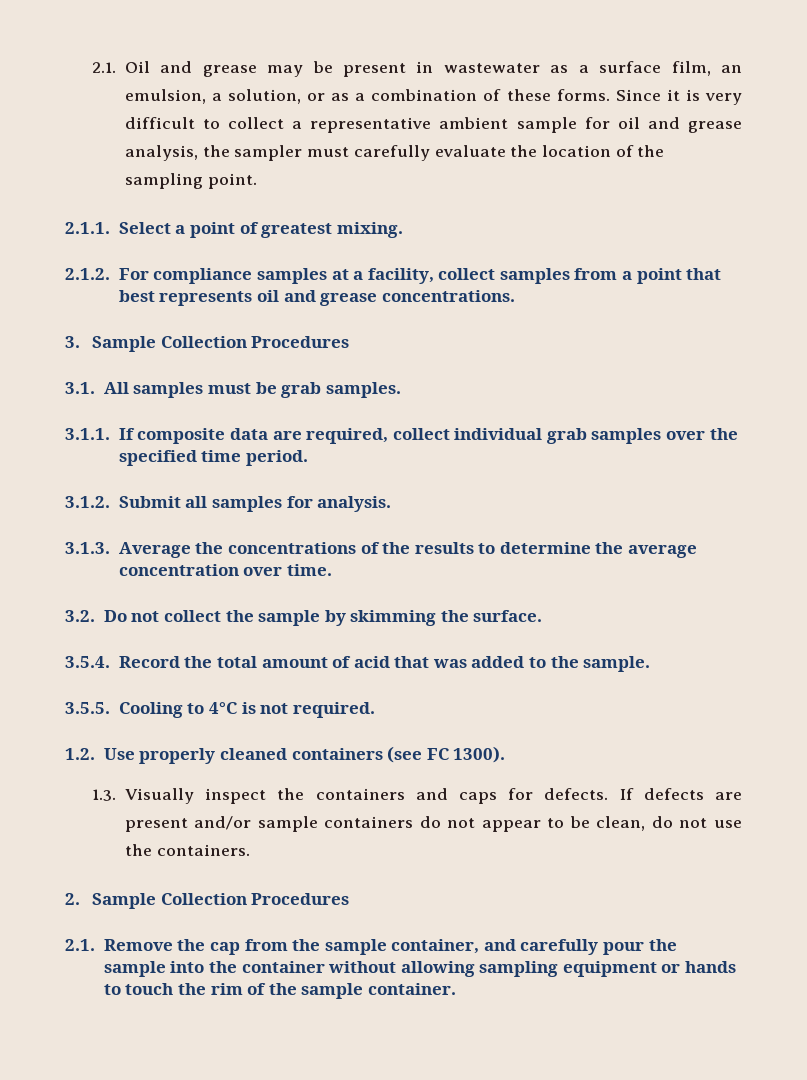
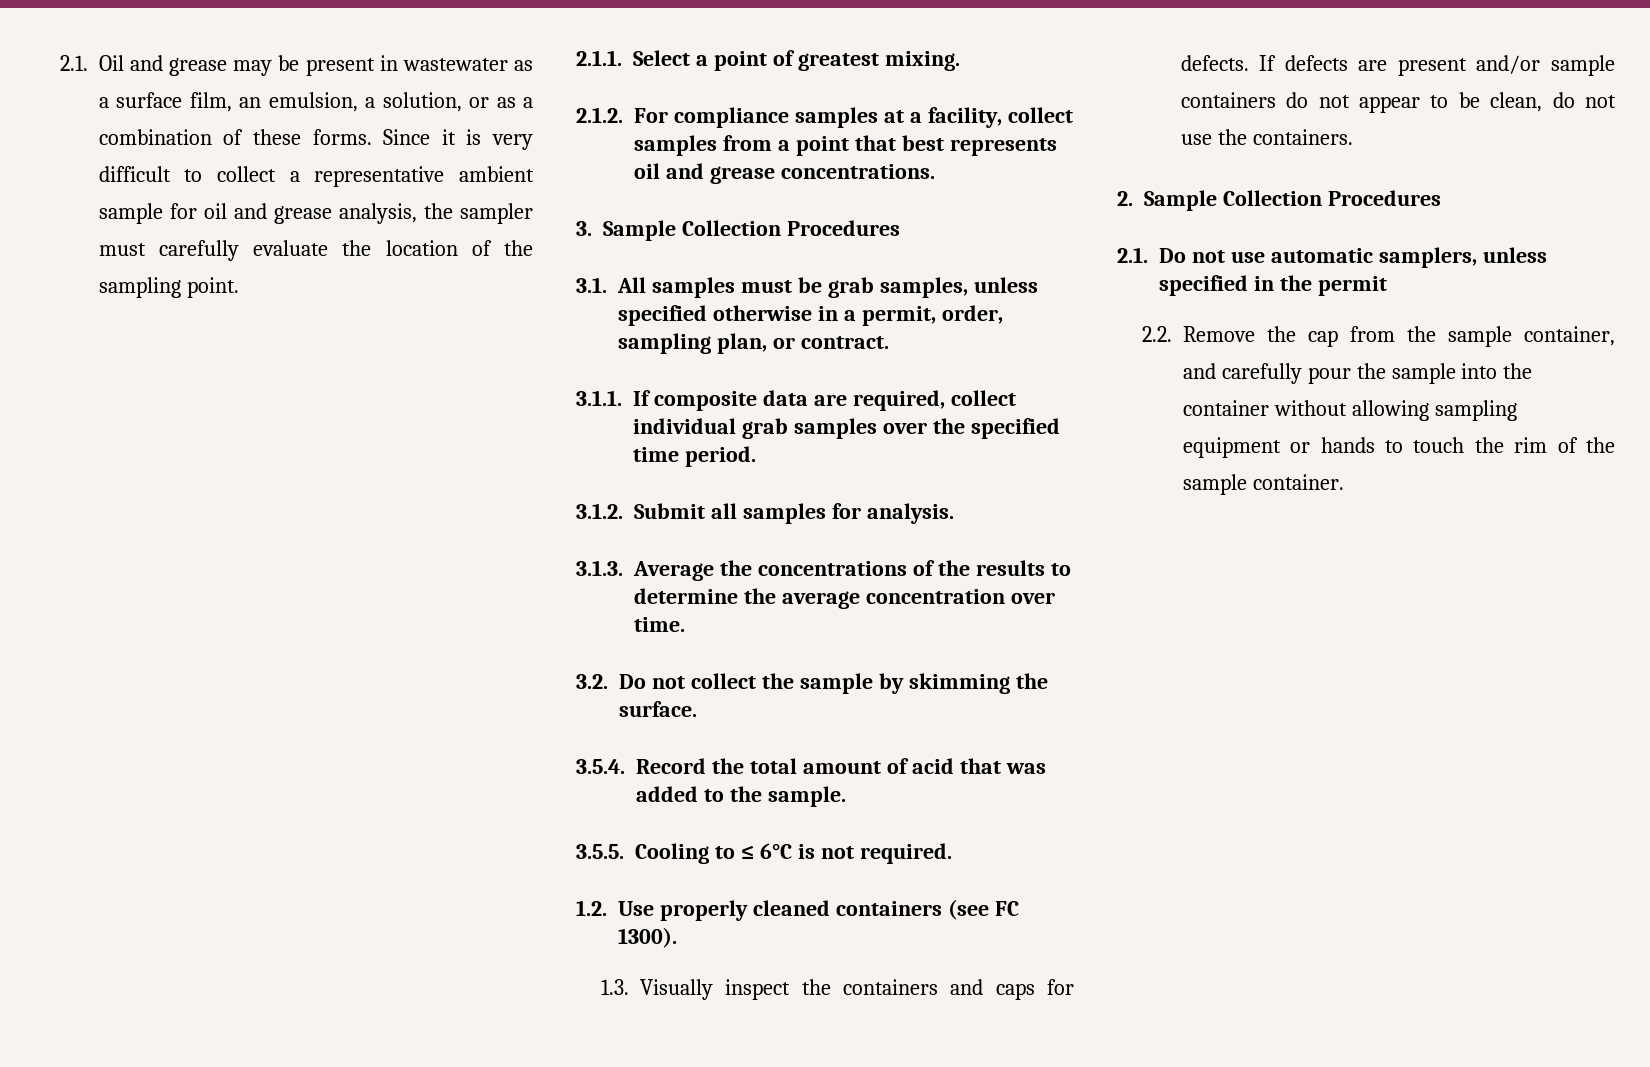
[325,382,401,398] samples. -> [879,277,1038,298] [618,305,1003,326] [618,333,889,354] samples, unless specified otherwise in a permit, order, sampling plan, or contract.
[208,702,237,714] 4°C -> [740,843,792,859] ≤ 6°C
(95, 945) none -> [1159,247,1547,268] [1159,275,1387,296] [1141,326,1172,342] Do not use automatic samplers, unless specified in the permit // 2.2.

